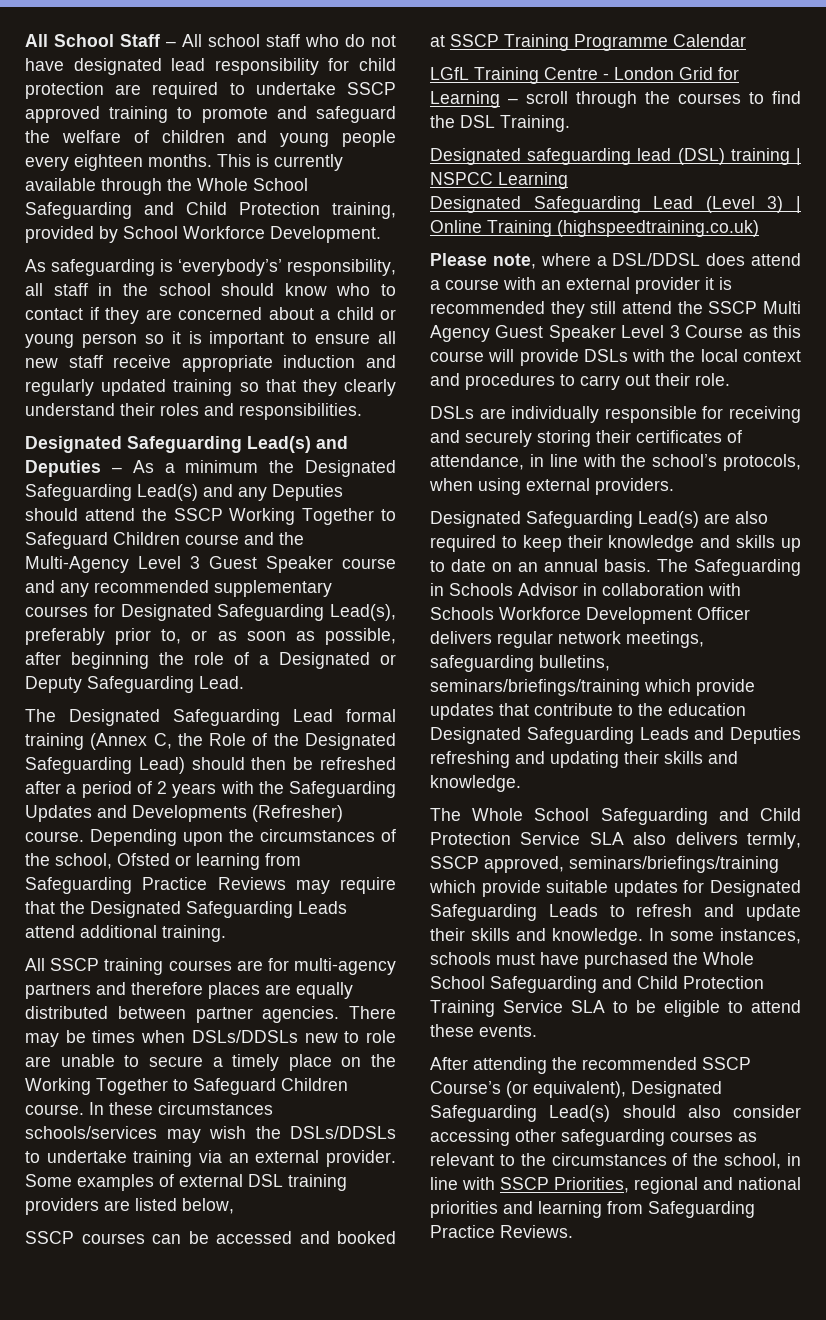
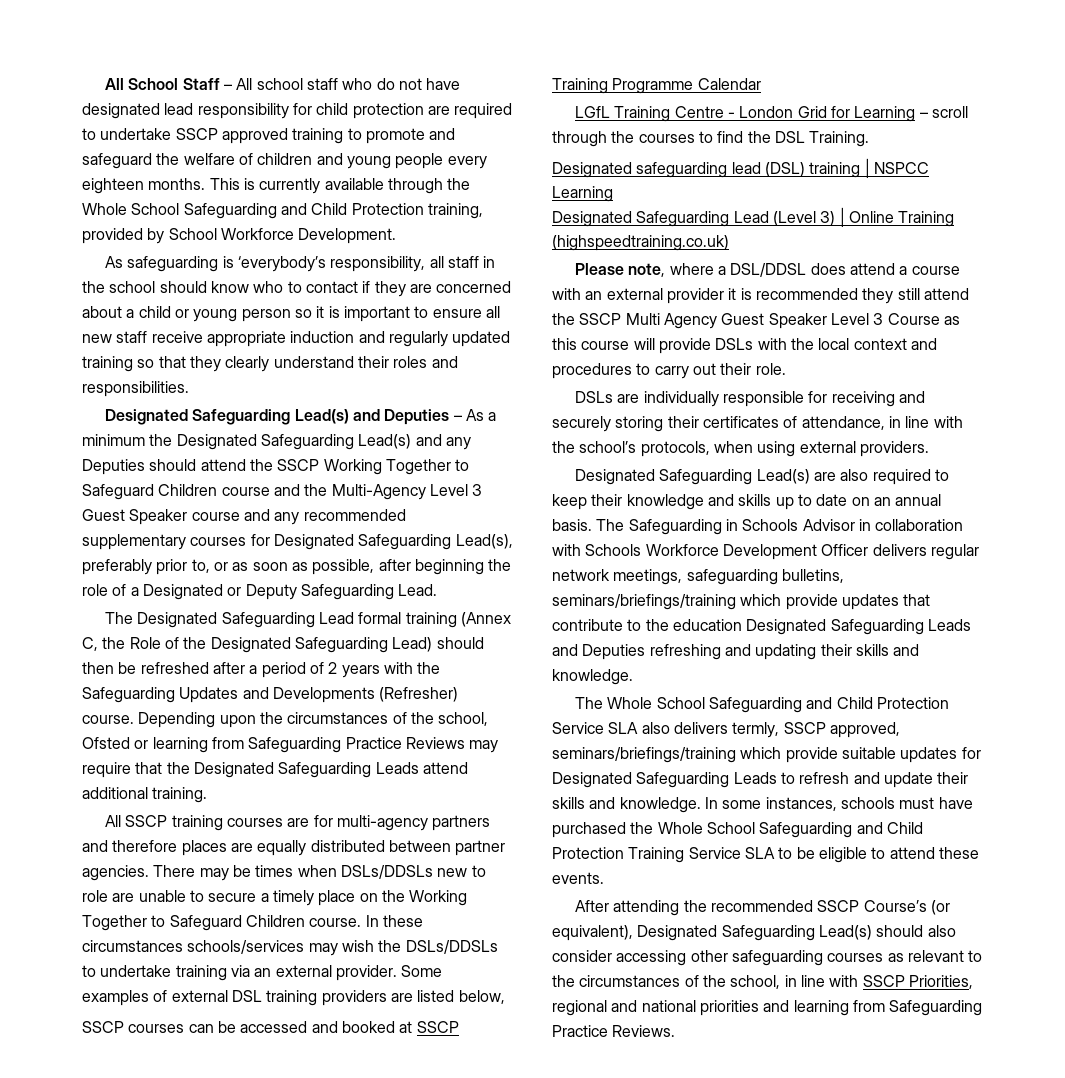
[178,259,282,276] ‘everybody’s’ -> [237,256,326,272] ‘everybody’s

